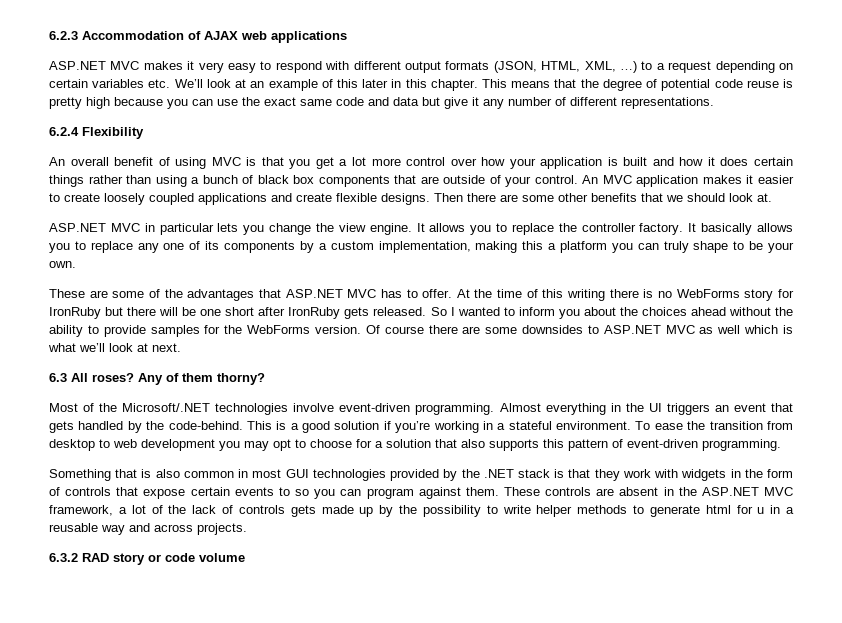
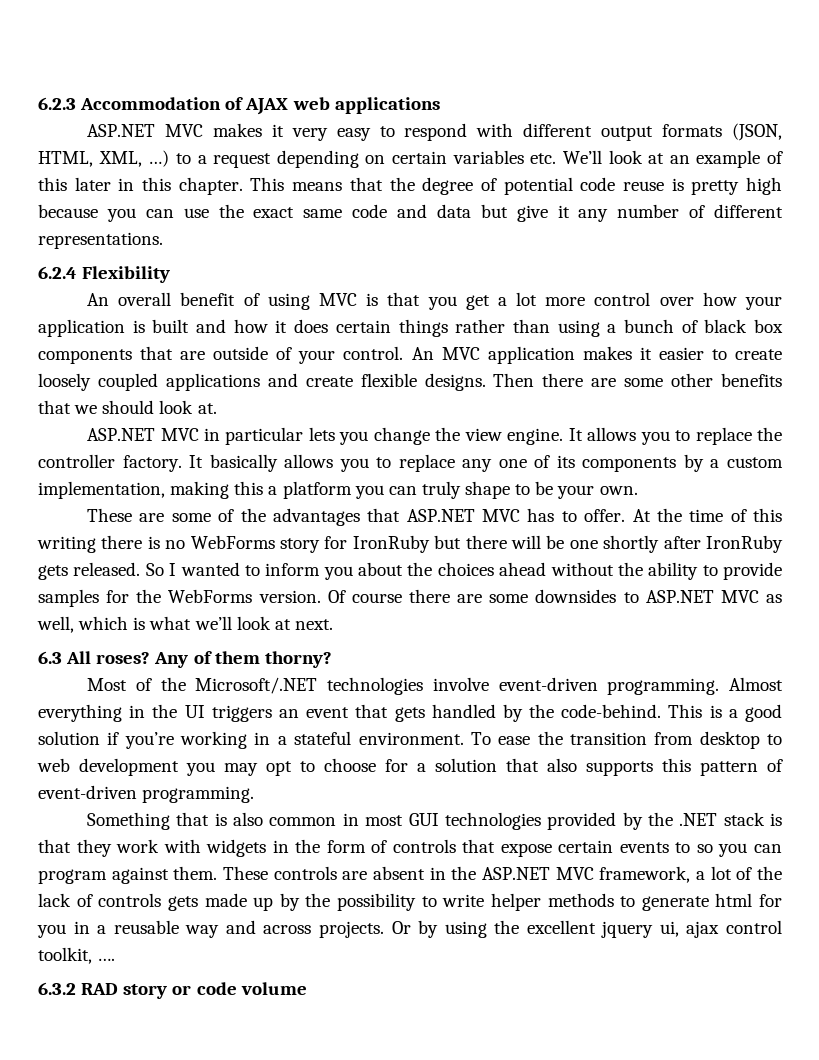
[225,307,255,316] short -> [603,535,660,553] shortly
[717,325,741,334] well -> [37,616,74,633] well,
[757,507,765,514] u -> [37,924,66,938] you
(247, 529) none -> [391,920,782,938] [38,947,116,964] Or by using the excellent jquery ui, ajax control toolkit, ….

